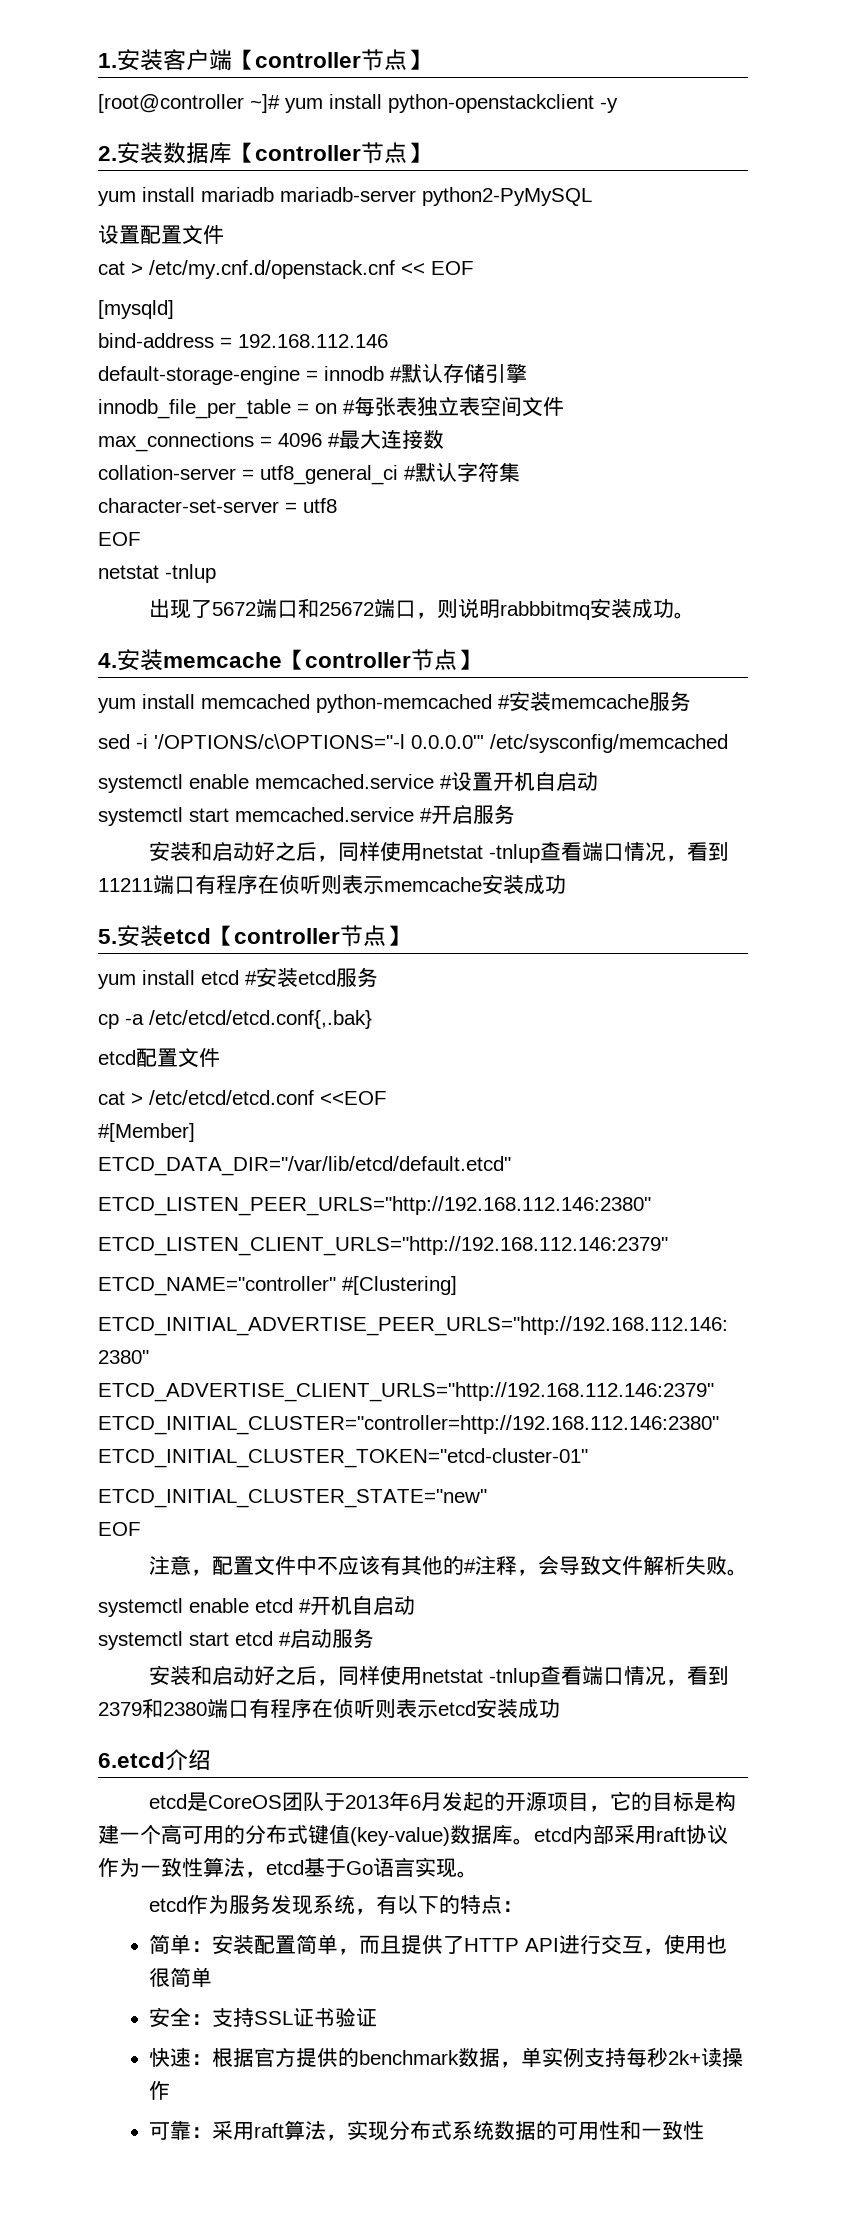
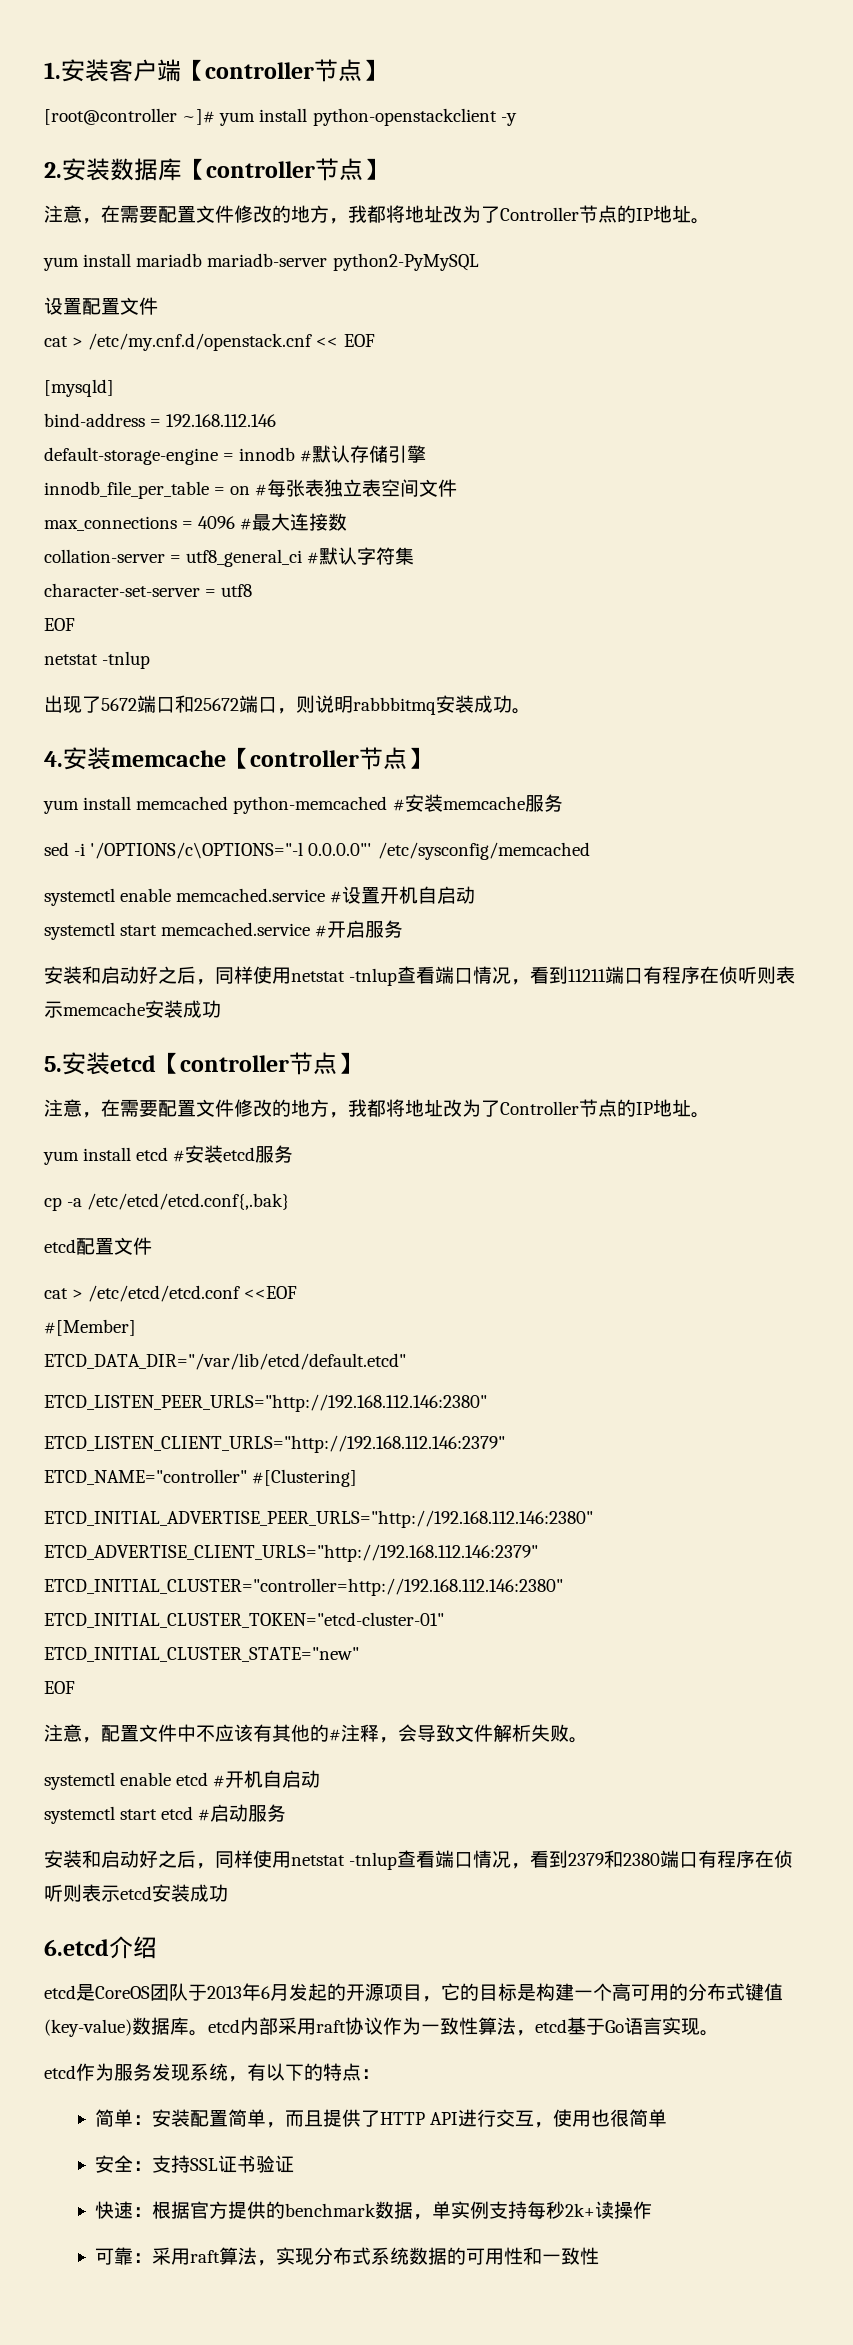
(430, 152) none -> [44,205,710,224] // 注意，在需要配置文件修改的地方，我都将地址改为了Controller节点的IP地址。
(409, 935) none -> [44,1099,710,1118] // 注意，在需要配置文件修改的地方，我都将地址改为了Controller节点的IP地址。

